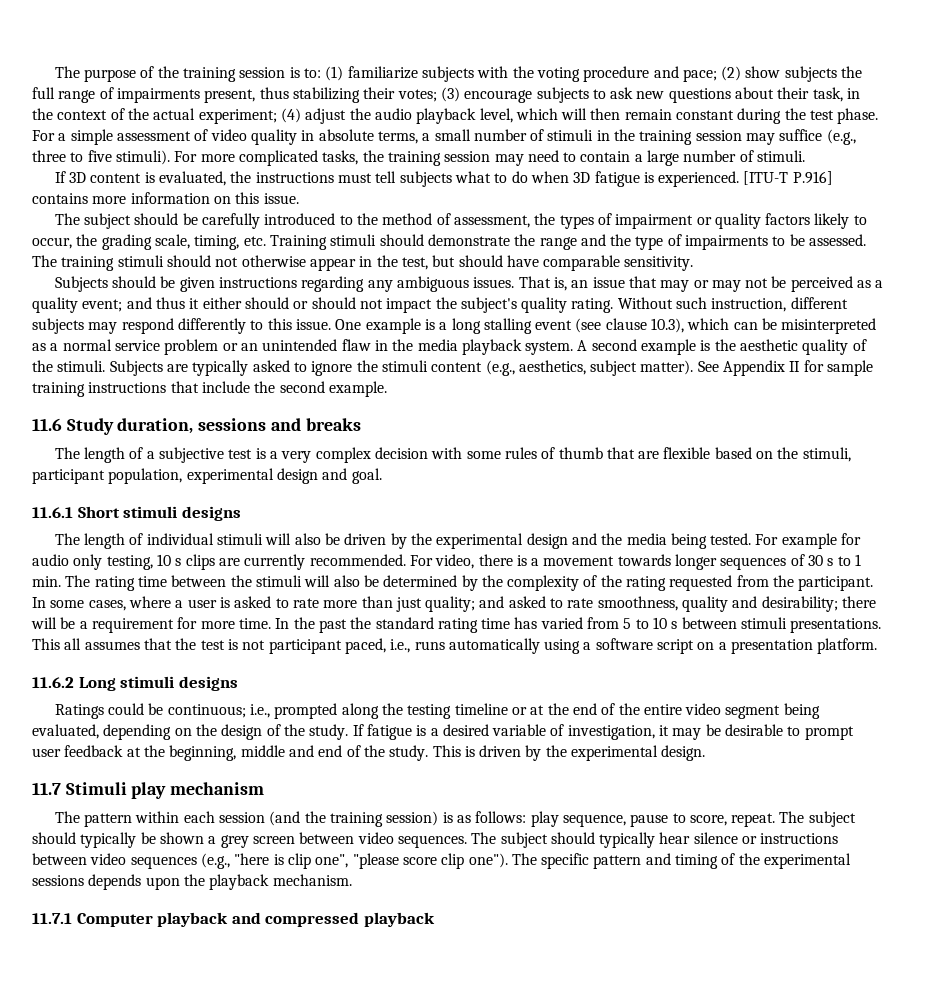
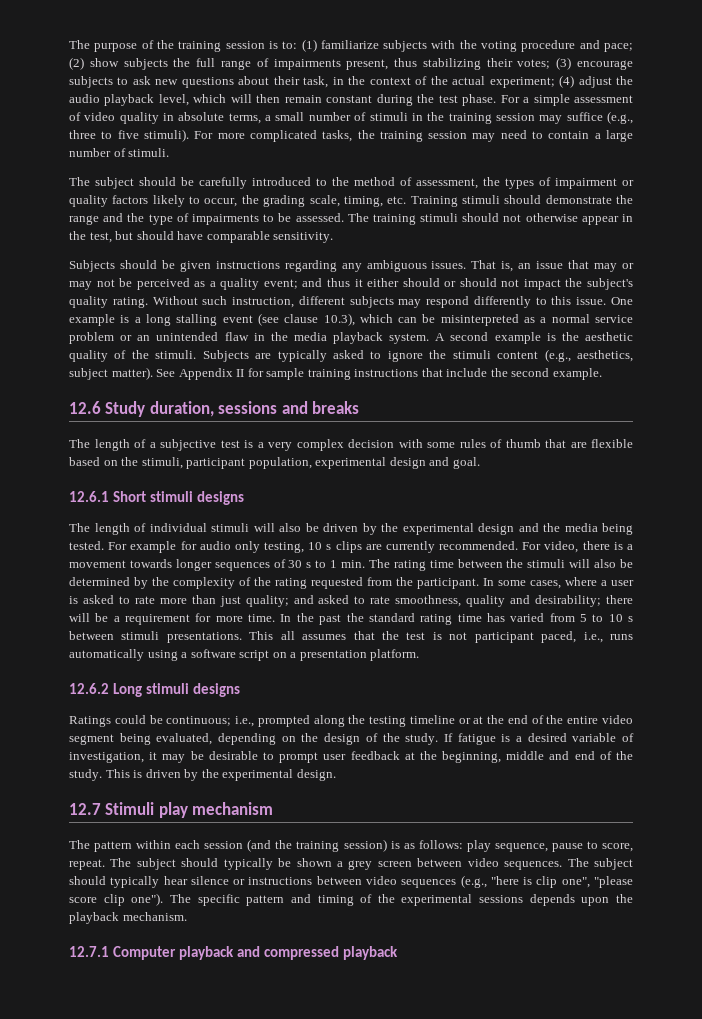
[54,171,833,187] [32,192,299,204] // If 3D content is evaluated, the instructions must tell subjects what to do when 3D fatigue is experienced. [ITU-T P.916] contains more information on this issue. -> (170, 152) none
[32,418,62,431] 11.6 -> [69,401,101,414] 12.6
[32,507,73,518] 11.6.1 -> [69,491,109,502] 12.6.1
[32,677,74,688] 11.6.2 -> [69,683,109,694] 12.6.2
[32,782,61,795] 11.7 -> [69,803,101,815] 12.7
[32,913,72,924] 11.7.1 -> [69,946,109,957] 12.7.1

